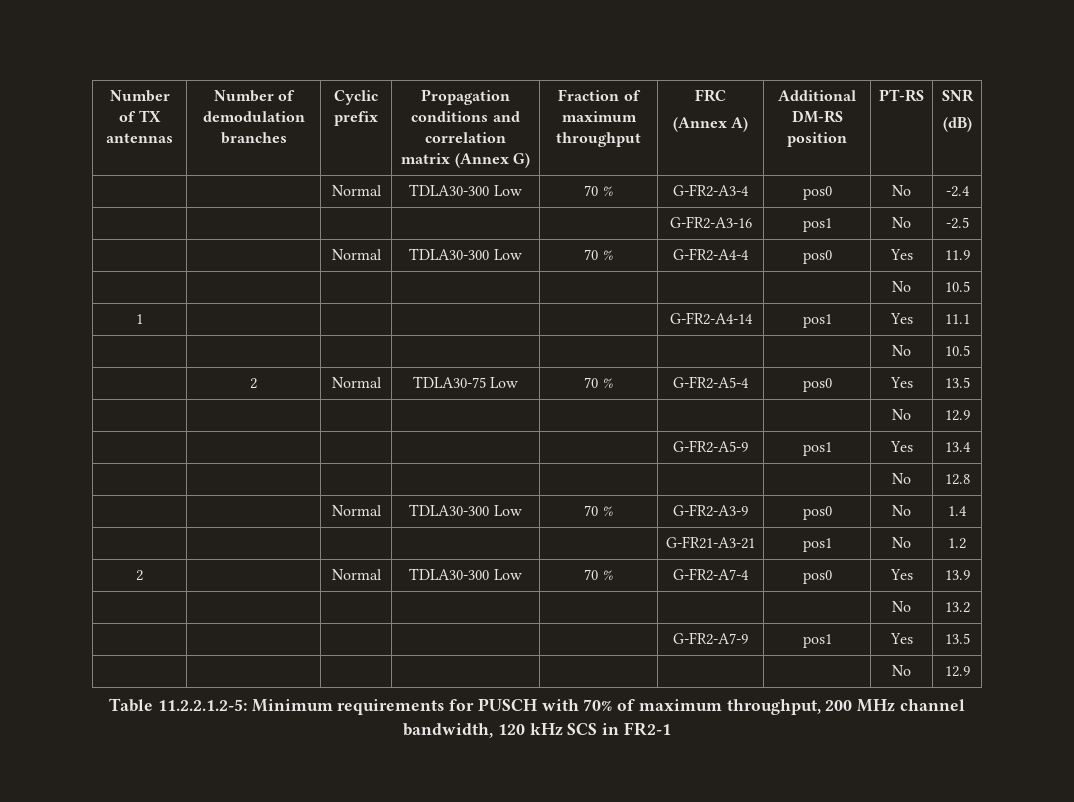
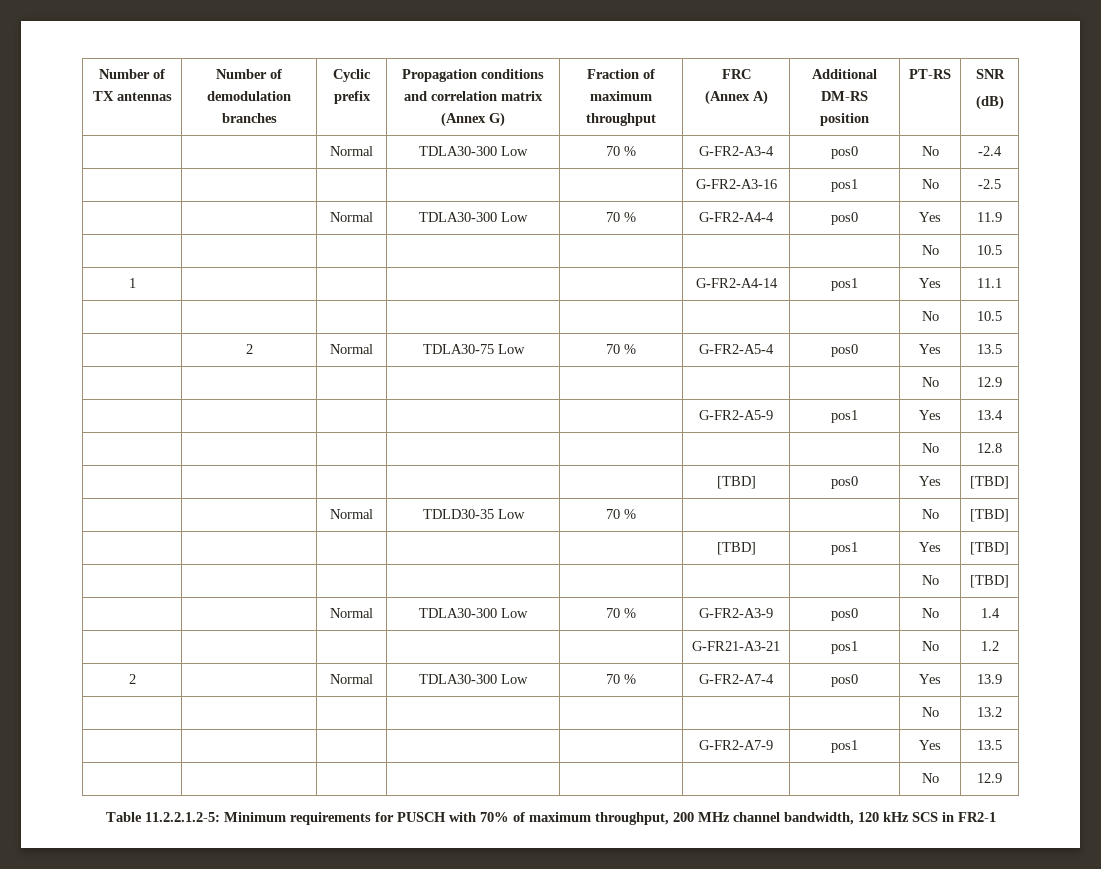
(970, 479) none -> [716,476,756,489] [831,476,859,489] [919,476,941,486] [970,476,1009,489] [330,509,373,519] [422,509,525,519] [606,509,637,519] [921,509,939,519] [970,509,1009,522] [716,542,756,555] [831,542,859,555] [919,542,941,552] [970,542,1009,555] [921,575,939,585] [970,575,1009,588] // | | | | | [TBD] | pos0 | Yes | [TBD] // | | Normal | TDLD30-35 Low | 70 % | | | No | [TBD] // | | | | | [TBD] | pos1 | Yes | [TBD] // | | | | | | | No | [TBD]

